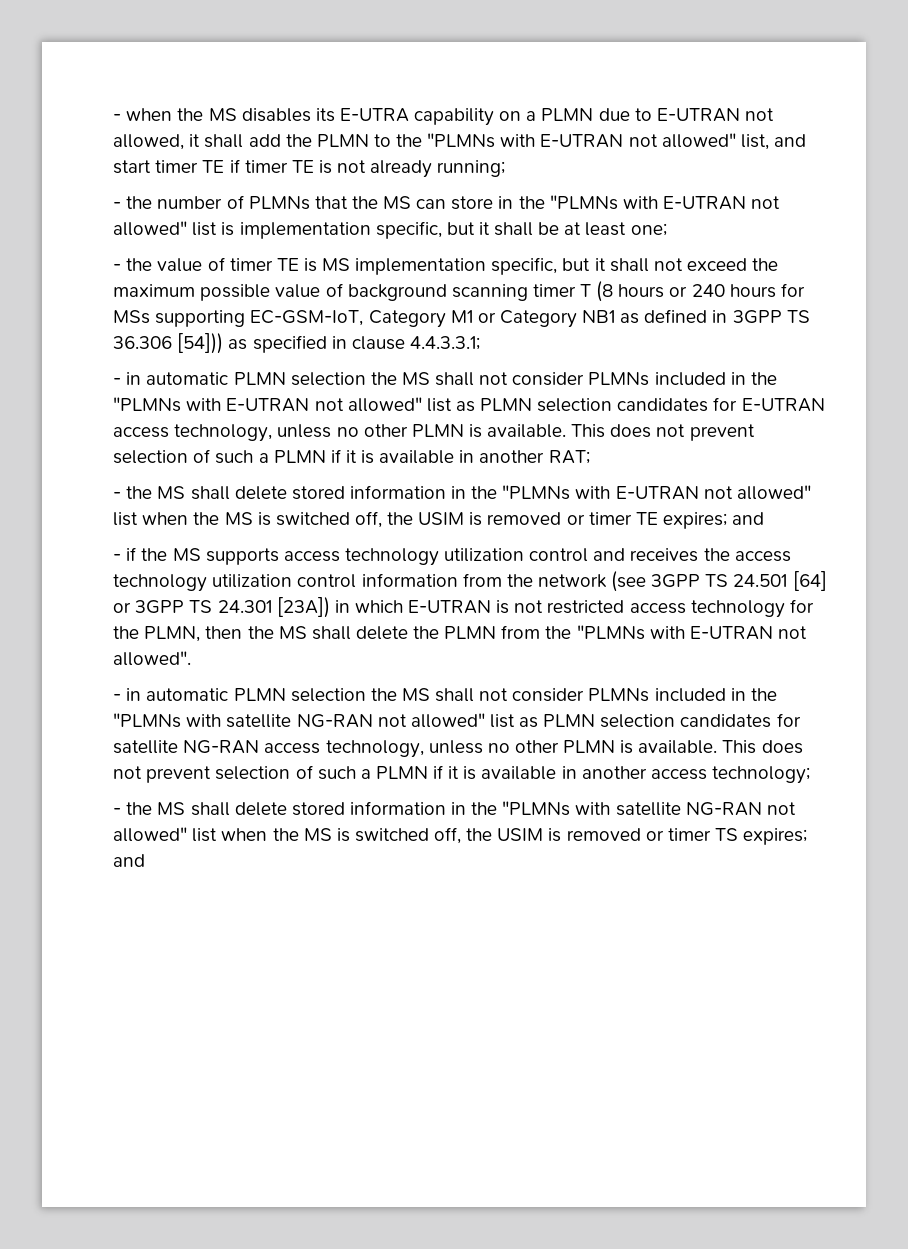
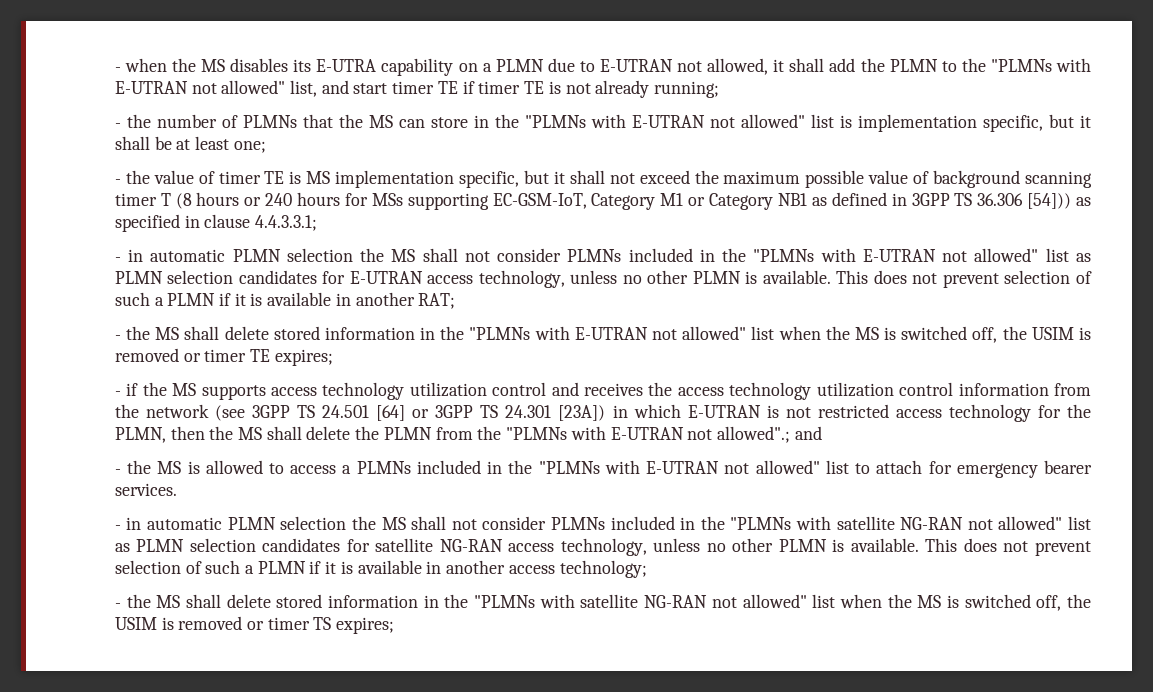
[732,512,765,525] and -> (333, 357) none
[113,651,192,666] allowed". -> [717,426,822,443] [114,460,1092,478] [114,483,177,496] allowed".; and // - the MS is allowed to access a PLMNs included in the "PLMNs with E-UTRAN not allowed" list to attach for emergency bearer services.
[113,854,146,867] and -> (395, 625) none

